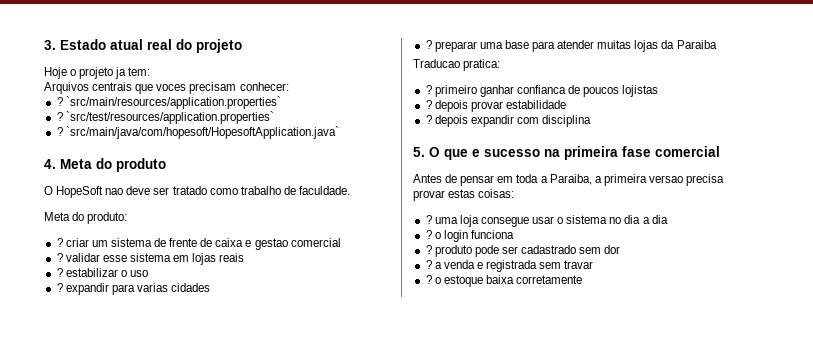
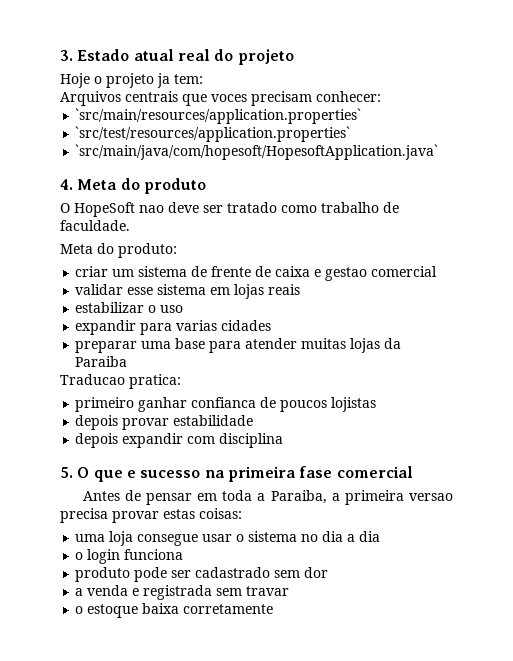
[56,97,63,106] ? -> (381, 96) none
[56,112,63,121] ? -> (362, 116) none
[56,127,63,136] ? -> (351, 134) none
[56,238,63,247] ? -> (177, 250) none
[56,253,63,262] ? -> (438, 271) none
[56,268,63,277] ? -> (301, 289) none
[56,283,63,292] ? -> (184, 309) none
[425,40,432,49] ? -> (272, 325) none
[425,85,432,94] ? -> (181, 381) none
[425,100,432,109] ? -> (377, 404) none
[425,115,432,124] ? -> (254, 420) none
[425,215,432,224] ? -> (242, 513) none
[425,230,432,239] ? -> (381, 536) none
[425,245,432,254] ? -> (184, 554) none
[425,260,432,269] ? -> (329, 572) none
[425,275,432,284] ? -> (290, 591) none

